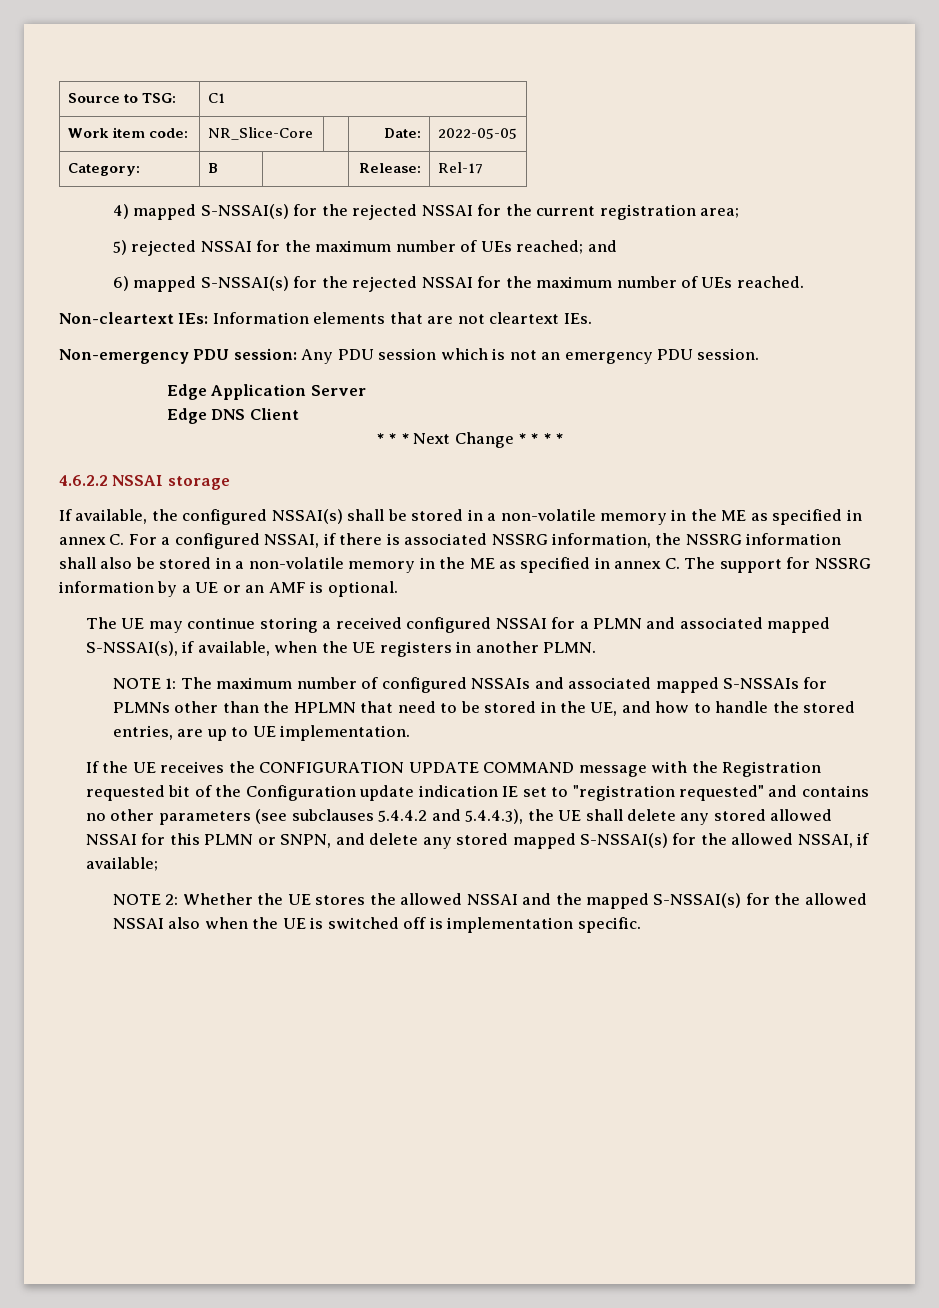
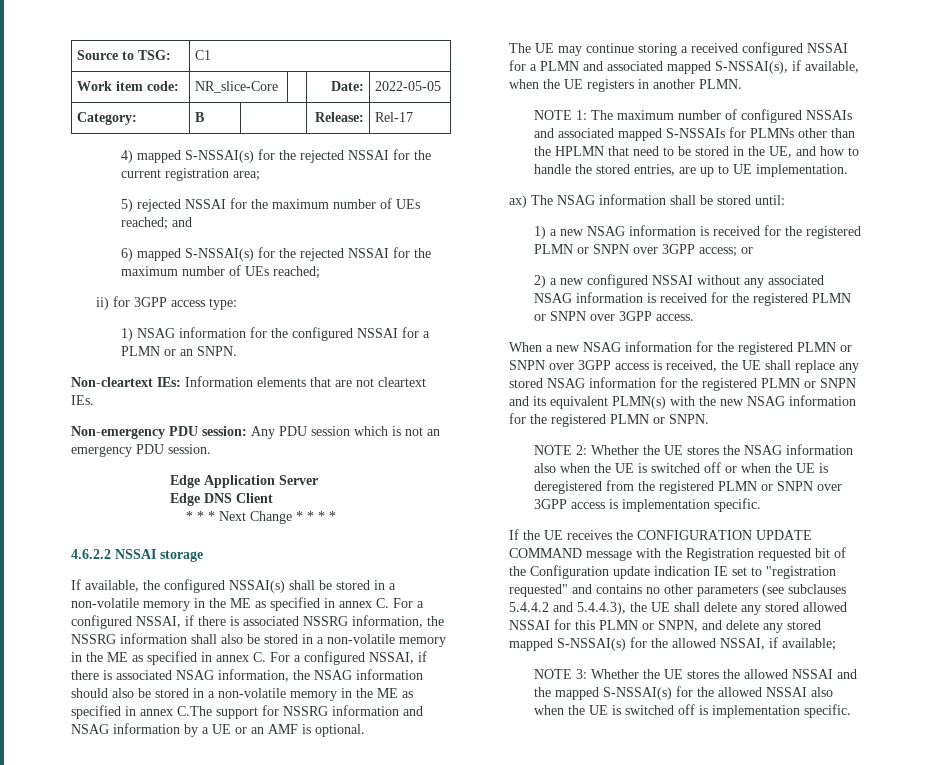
[207,127,313,140] NR_Slice-Core -> [194,81,278,93] NR_slice-Core
[736,276,804,288] reached. -> [272,266,320,279] [95,296,237,310] [120,327,430,341] [120,346,237,356] reached; // ii) for 3GPP access type: // 1) NSAG information for the configured NSSAI for a PLMN or an SNPN.
[684,557,716,569] The -> [270,651,427,665] [71,669,423,682] [71,688,413,701] [71,705,212,719] For a configured NSSAI, if there is associated NSAG information, the NSAG information should also be stored in a non-volatile memory in the ME as specified in annex C.The
(154, 587) none -> [403,706,423,716] [71,723,180,734] and NSAG information
(411, 733) none -> [508,194,785,208] [533,225,861,239] [533,244,753,257] [533,274,824,288] [533,292,851,306] [533,311,694,321] [508,341,852,355] [508,360,859,373] [508,377,856,391] [508,395,856,409] [508,413,709,427] [533,444,853,455] [533,462,828,473] [533,480,842,494] [533,498,761,512] // ax) The NSAG information shall be stored until: // 1) a new NSAG information is received for the registered PLMN or SNPN over 3GPP access; or // 2) a new configured NSSAI without any associated NSAG information is received for the registered PLMN or SNPN over 3GPP access. // When a new NSAG information for the registered PLMN or SNPN over 3GPP access is received, the UE shall replace any stored NSAG information for the registered PLMN or SNPN and its equivalent PLMN(s) with the new NSAG information for the registered PLMN or SNPN. // NOTE 2: Whether the UE stores the NSAG information also when the UE is switched off or when the UE is deregistered from the registered PLMN or SNPN over 3GPP access is implementation specific.
[165,894,179,905] 2: -> [575,669,587,679] 3:

